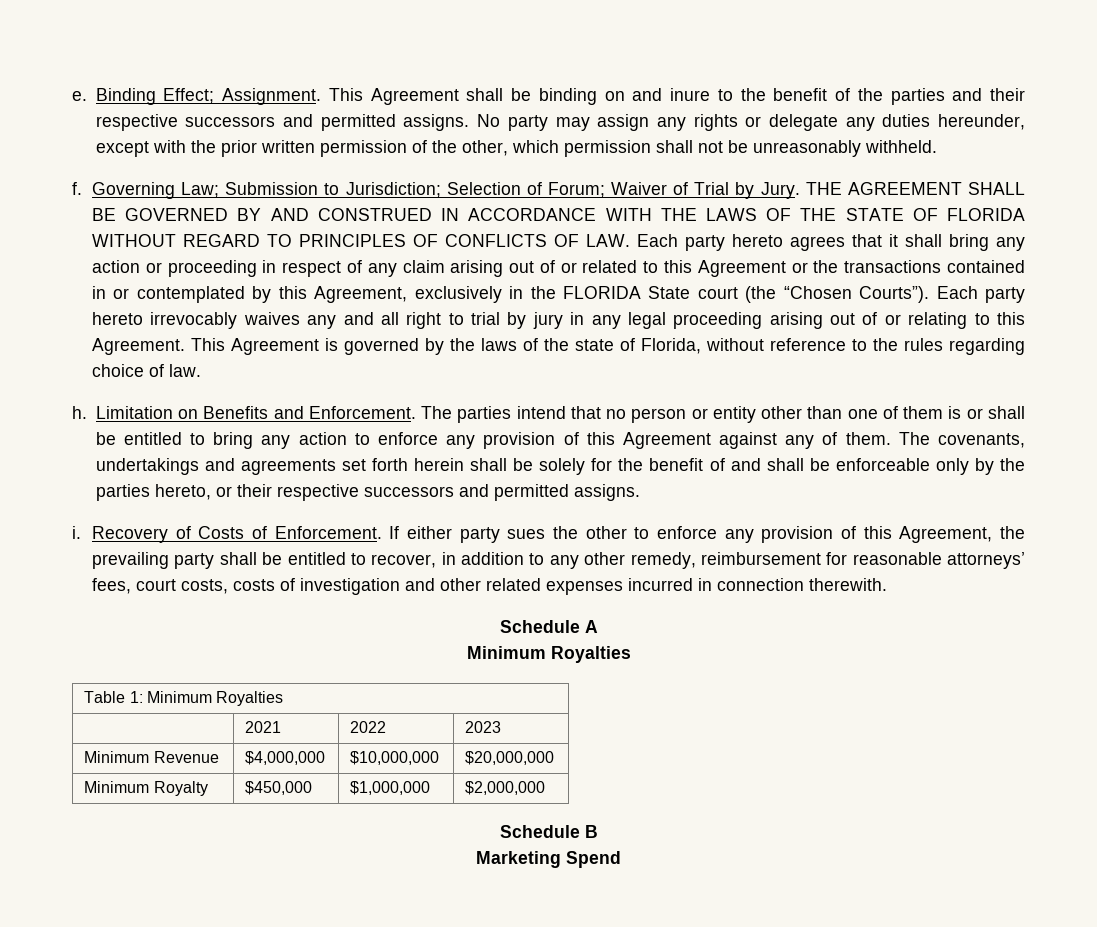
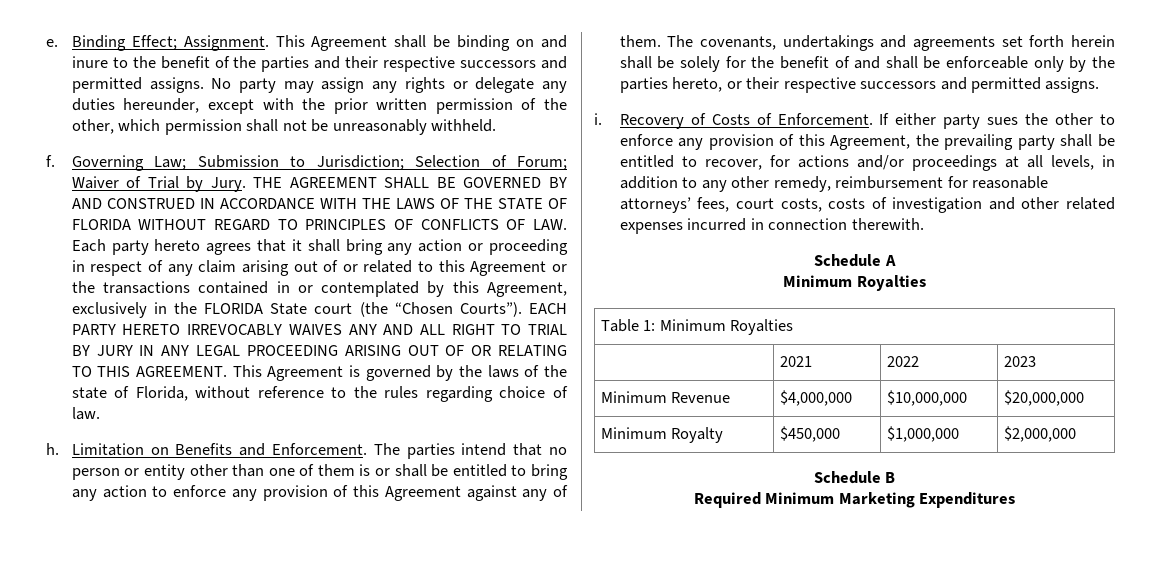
[936,286,1026,303] [92,312,1026,329] [92,338,186,355] Each party hereto irrevocably waives any and all right to trial by jury in any legal proceeding arising out of or relating to this Agreement. -> [529,303,567,314] [71,324,567,335] [71,345,568,356] [71,366,228,377] EACH PARTY HERETO IRREVOCABLY WAIVES ANY AND ALL RIGHT TO TRIAL BY JURY IN ANY LEGAL PROCEEDING ARISING OUT OF OR RELATING TO THIS AGREEMENT.
(437, 561) none -> [769,155,1094,171] for actions and/or proceedings at all levels,
[476,851,621,868] Marketing Spend -> [693,492,1016,508] Required Minimum Marketing Expenditures

